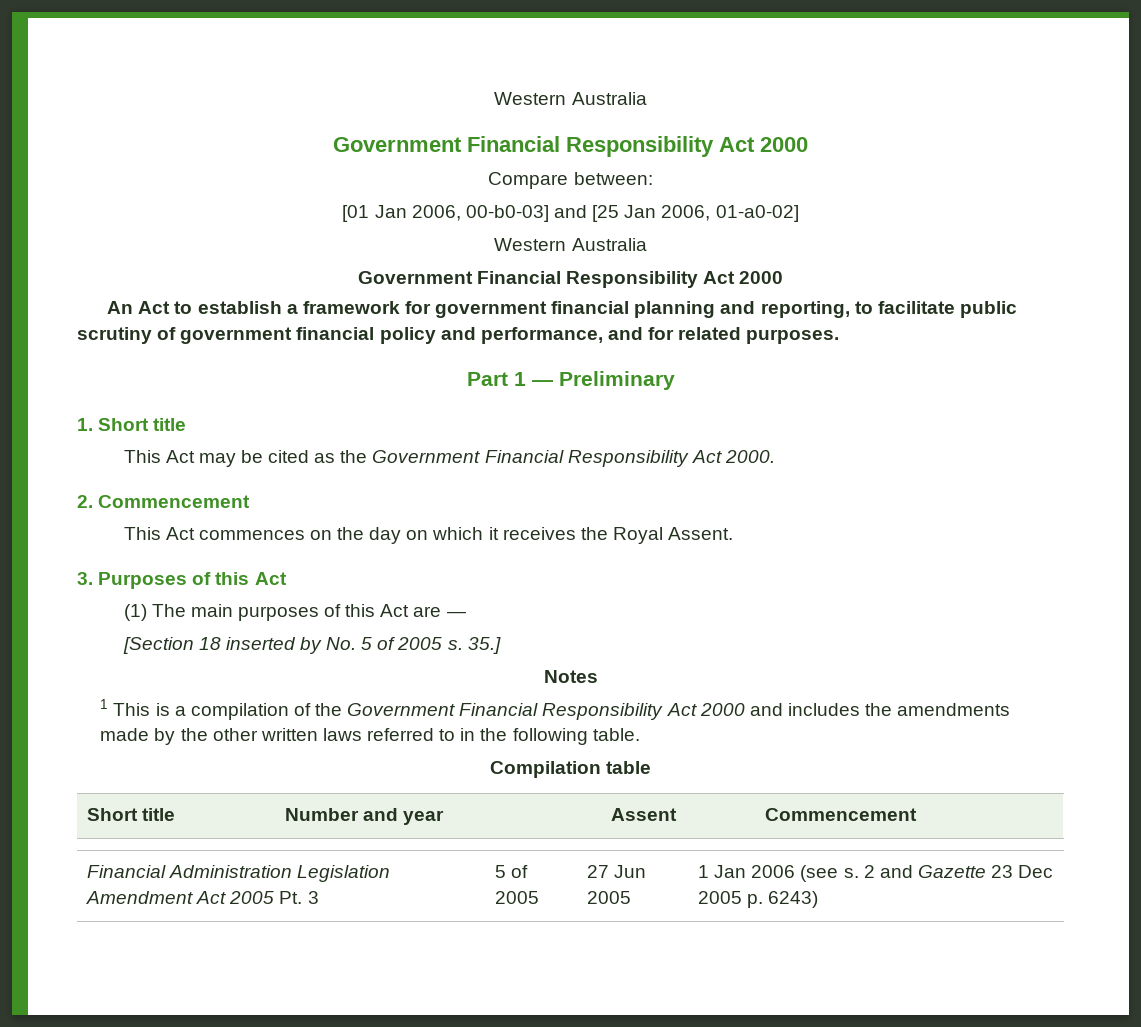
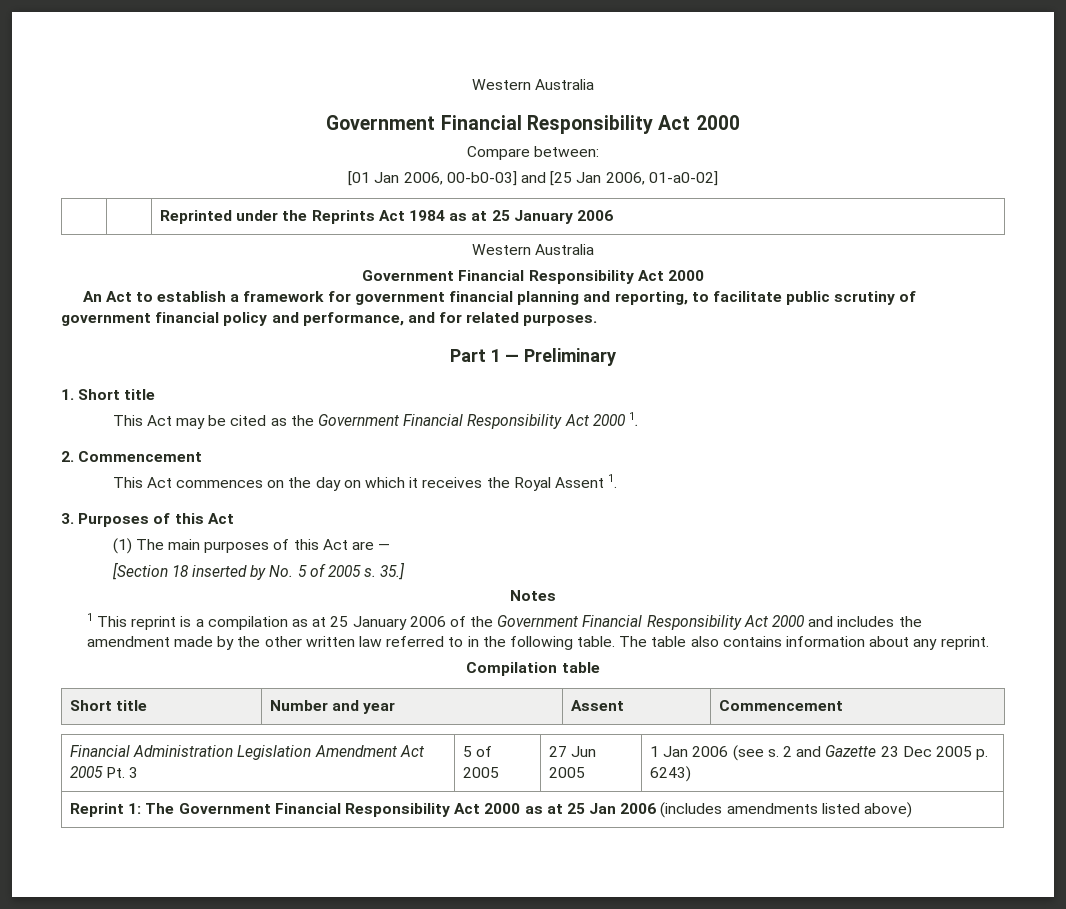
(799, 213) none -> [160,210,613,224] // | | Reprinted under the Reprints Act 1984 as at 25 January 2006
[724,450,775,463] 2000. -> [592,412,639,426] 2000 1.
[668,527,734,540] Assent. -> [554,474,618,488] Assent 1.
(151, 709) none -> [131,616,177,630] reprint
(289, 711) none -> [291,616,446,630] as at 25 January 2006
[897,703,1011,716] amendments -> [86,636,170,647] amendment
[322,728,362,741] laws -> [358,636,382,647] law
(640, 734) none -> [619,636,989,650] The table also contains information about any reprint.
(819, 899) none -> [70,802,912,818] // Reprint 1: The Government Financial Responsibility Act 2000 as at 25 Jan 2006 (includes amendments listed above)

